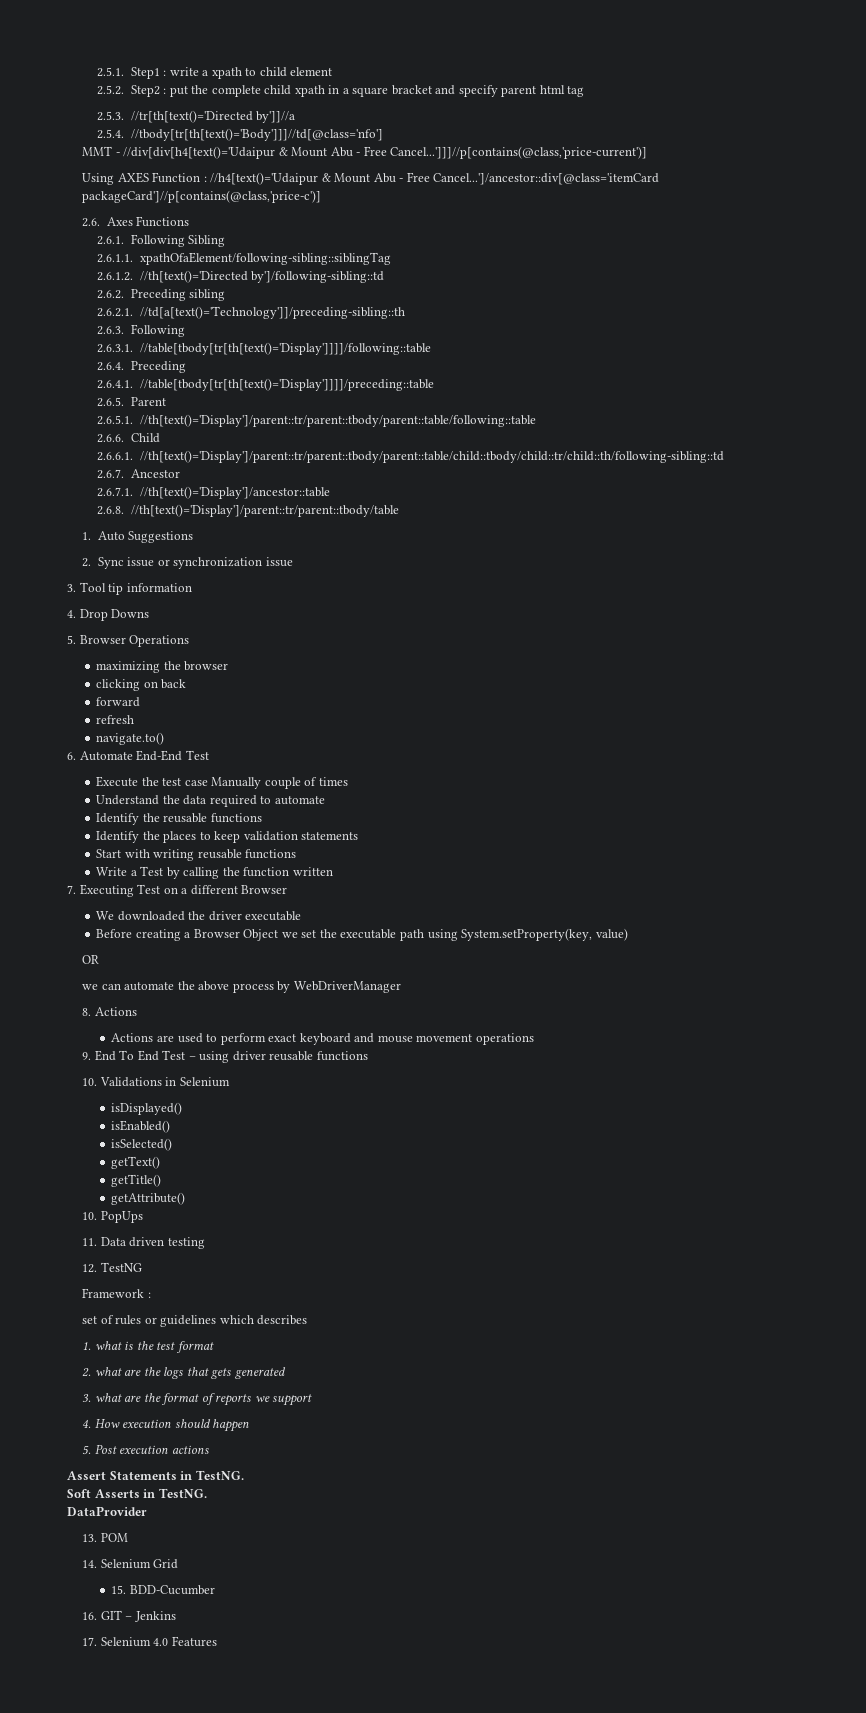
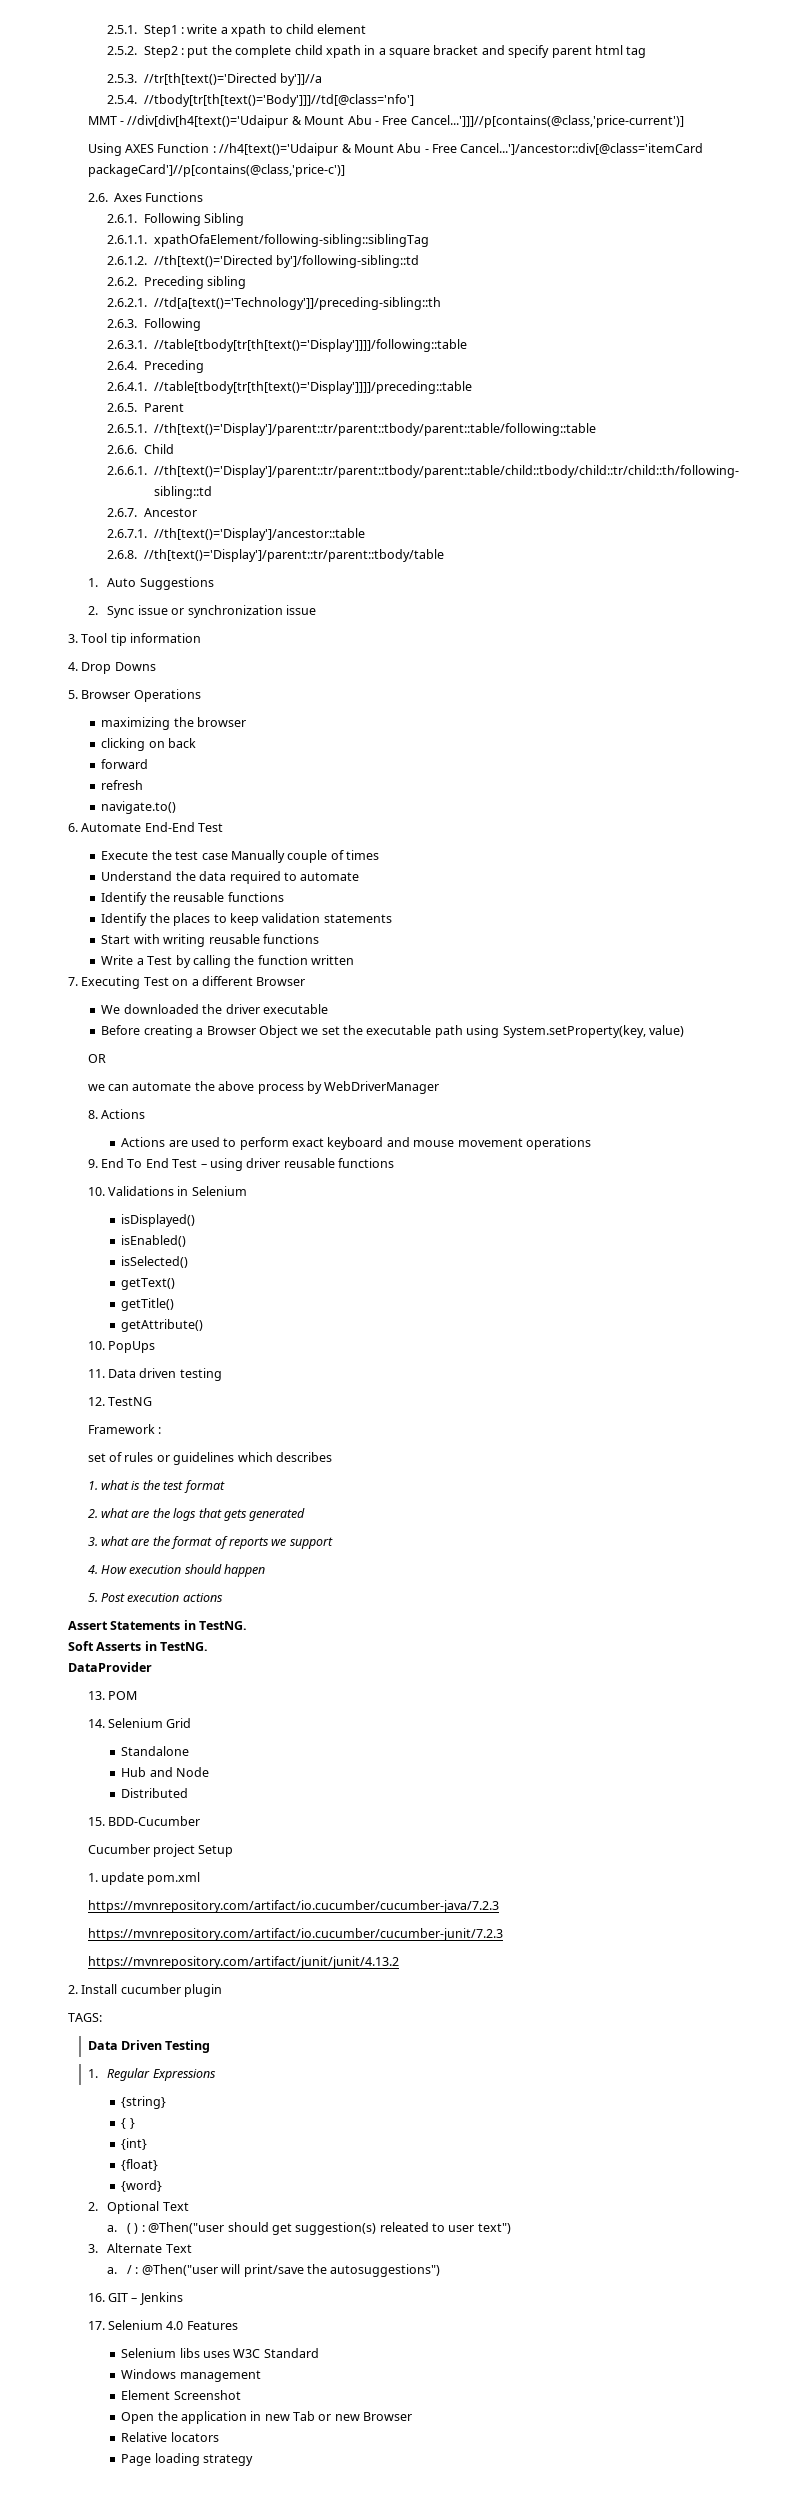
[111,1585,216,1595] 15. BDD-Cucumber -> [121,1746,190,1756] [121,1767,209,1777] [121,1788,189,1798] [87,1816,201,1826] [87,1844,234,1857] [87,1872,201,1885] [87,1900,499,1913] [87,1928,503,1941] [87,1956,399,1969] [68,1984,223,1997] [68,2013,102,2022] [87,2040,211,2053] [87,2068,216,2081] [121,2096,167,2109] [121,2118,135,2129] [121,2138,148,2150] [121,2159,159,2171] [121,2180,163,2192] [87,2201,189,2214] [107,2222,511,2235] [87,2243,192,2253] [107,2264,441,2277] Standalone // Hub and Node // Distributed // 15. BDD-Cucumber // Cucumber project Setup // 1. update pom.xml // https://mvnrepository.com/artifact/io.cucumber/cucumber-java/7.2.3 // https://mvnrepository.com/artifact/io.cucumber/cucumber-junit/7.2.3 // https://mvnrepository.com/artifact/junit/junit/4.13.2 // 2. Install cucumber plugin // TAGS: // Data Driven Testing // 1. Regular Expressions // {string} // { } // {int} // {float} // {word} // 2. Optional Text // a. ( ) : @Then("user should get suggestion(s) releated to user text") // 3. Alternate Text // a. / : @Then("user will print/save the autosuggestions")
(217, 1641) none -> [121,2348,319,2358] [121,2369,261,2382] [121,2390,241,2400] [121,2411,413,2424] [121,2432,219,2442] [121,2453,253,2466] // Selenium libs uses W3C Standard // Windows management // Element Screenshot // Open the application in new Tab or new Browser // Relative locators // Page loading strategy

